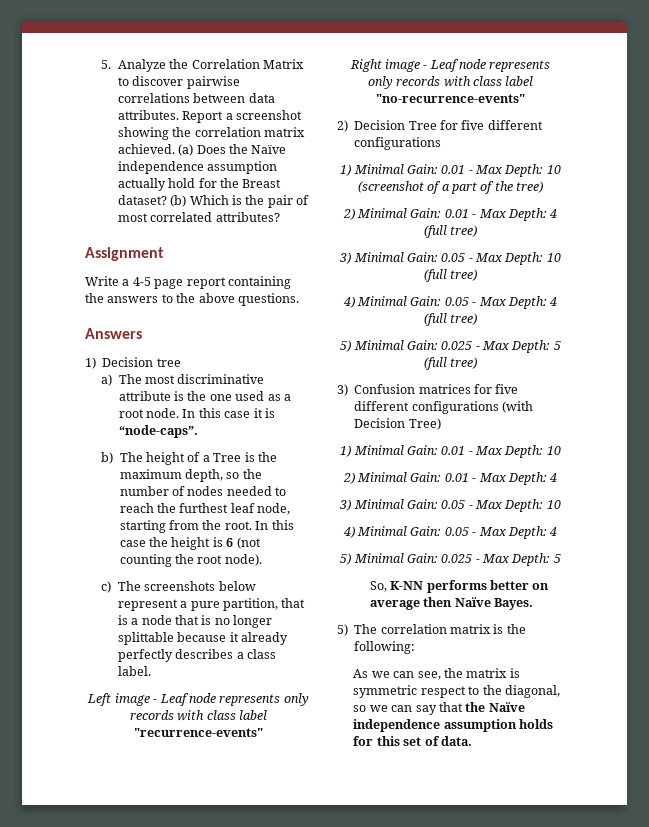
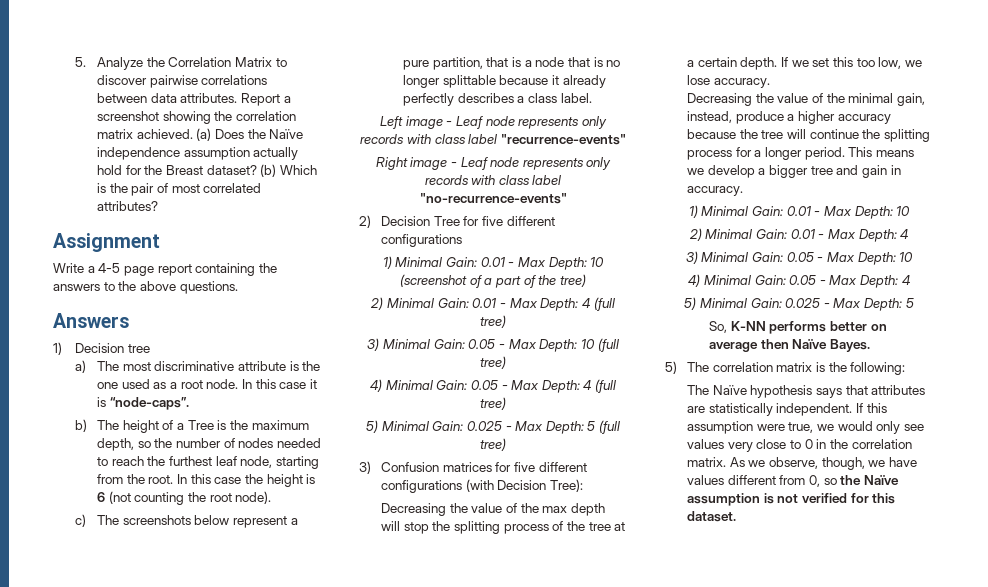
[408,418,441,430] Tree) -> [549,479,583,492] [381,503,605,516] [381,521,626,534] [687,57,922,70] [687,75,770,88] [687,93,925,106] [687,111,891,124] [687,129,930,142] [687,147,914,160] [687,165,901,178] [687,186,744,196] Tree): // Decreasing the value of the max depth will stop the splitting process of the tree at a certain depth. If we set this too low, we lose accuracy. // Decreasing the value of the minimal gain, instead, produce a higher accuracy because the tree will continue the splitting process for a longer period. This means we develop a bigger tree and gain in accuracy.
[353,668,520,680] [353,685,560,698] [353,702,525,715] [353,719,554,732] [353,736,472,746] As we can see, the matrix is symmetric respect to the diagonal, so we can say that the Naïve independence assumption holds for this set of data. -> [687,385,926,398] [687,403,887,416] [687,421,924,434] [687,439,912,452] [687,457,917,470] [687,475,899,487] [687,493,896,506] [687,511,737,522] The Naïve hypothesis says that attributes are statistically independent. If this assumption were true, we would only see values very close to 0 in the correlation matrix. As we observe, though, we have values different from 0, so the Naïve assumption is not verified for this dataset.

